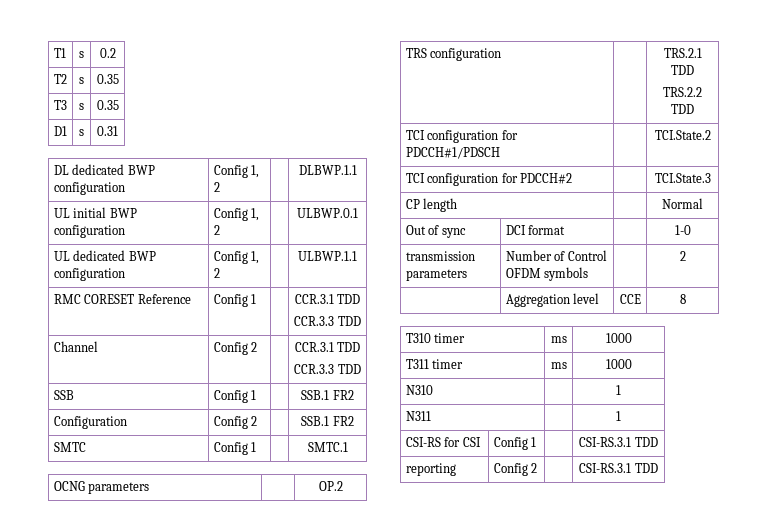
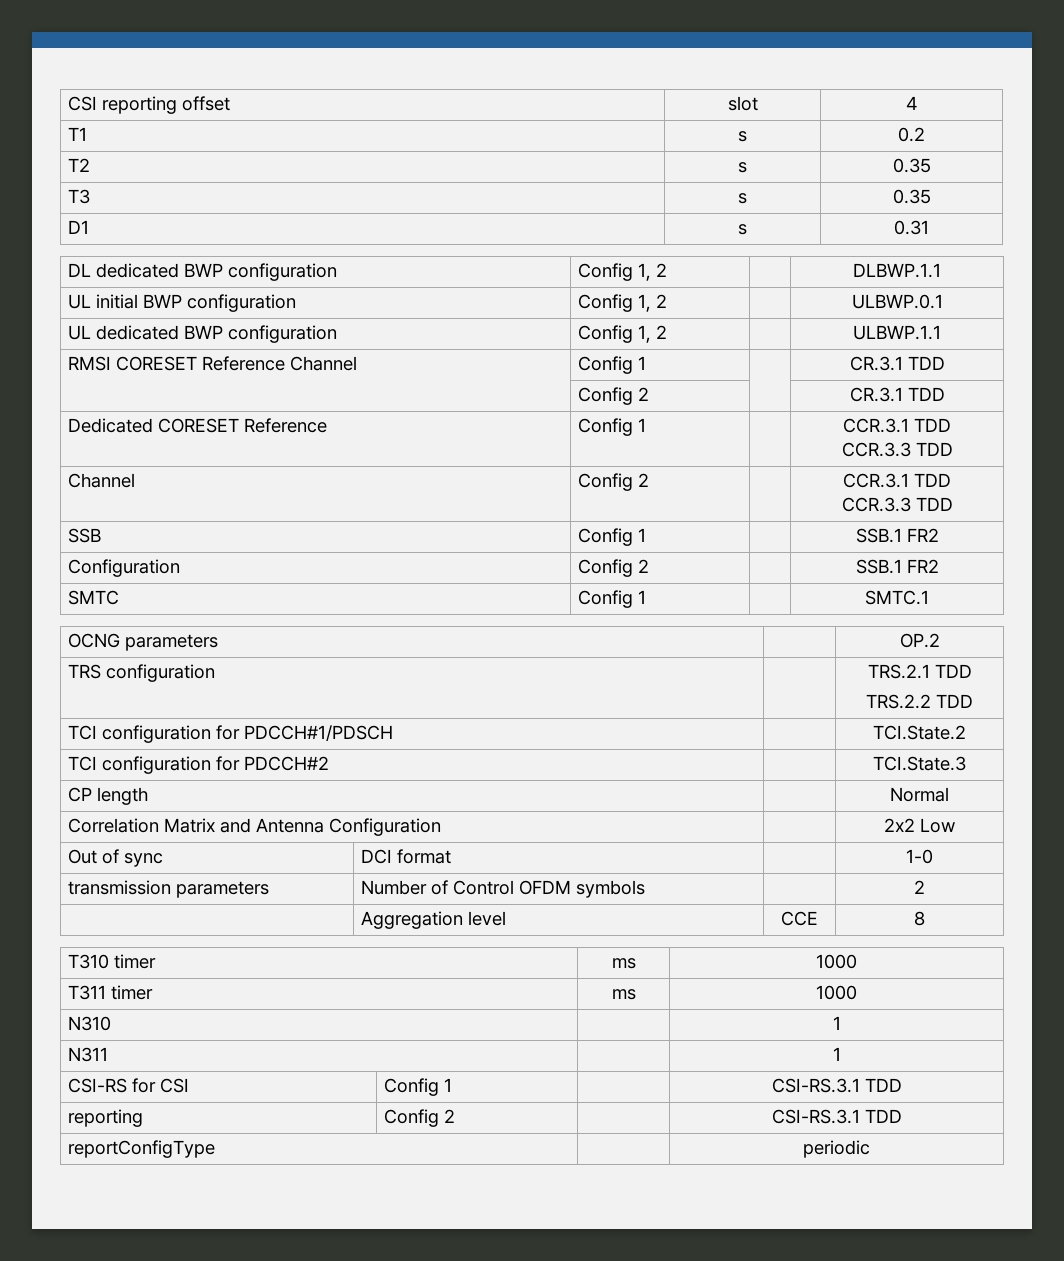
(53, 53) none -> [67,96,230,114] [727,96,758,111] [905,96,918,110] CSI reporting offset | slot | 4 //
[53,294,81,304] RMC -> [67,356,357,371] [577,356,646,374] [849,356,945,371] [577,387,649,405] [849,387,945,402] [67,418,153,433] RMSI CORESET Reference Channel | Config 1 | | CR.3.1 TDD // | Config 2 | | CR.3.1 TDD // Dedicated
(703, 203) none -> [67,818,441,836] [884,818,955,833] // Correlation Matrix and Antenna Configuration | | 2x2 Low
(658, 468) none -> [67,1140,215,1158] [803,1140,870,1158] // reportConfigType | | periodic

